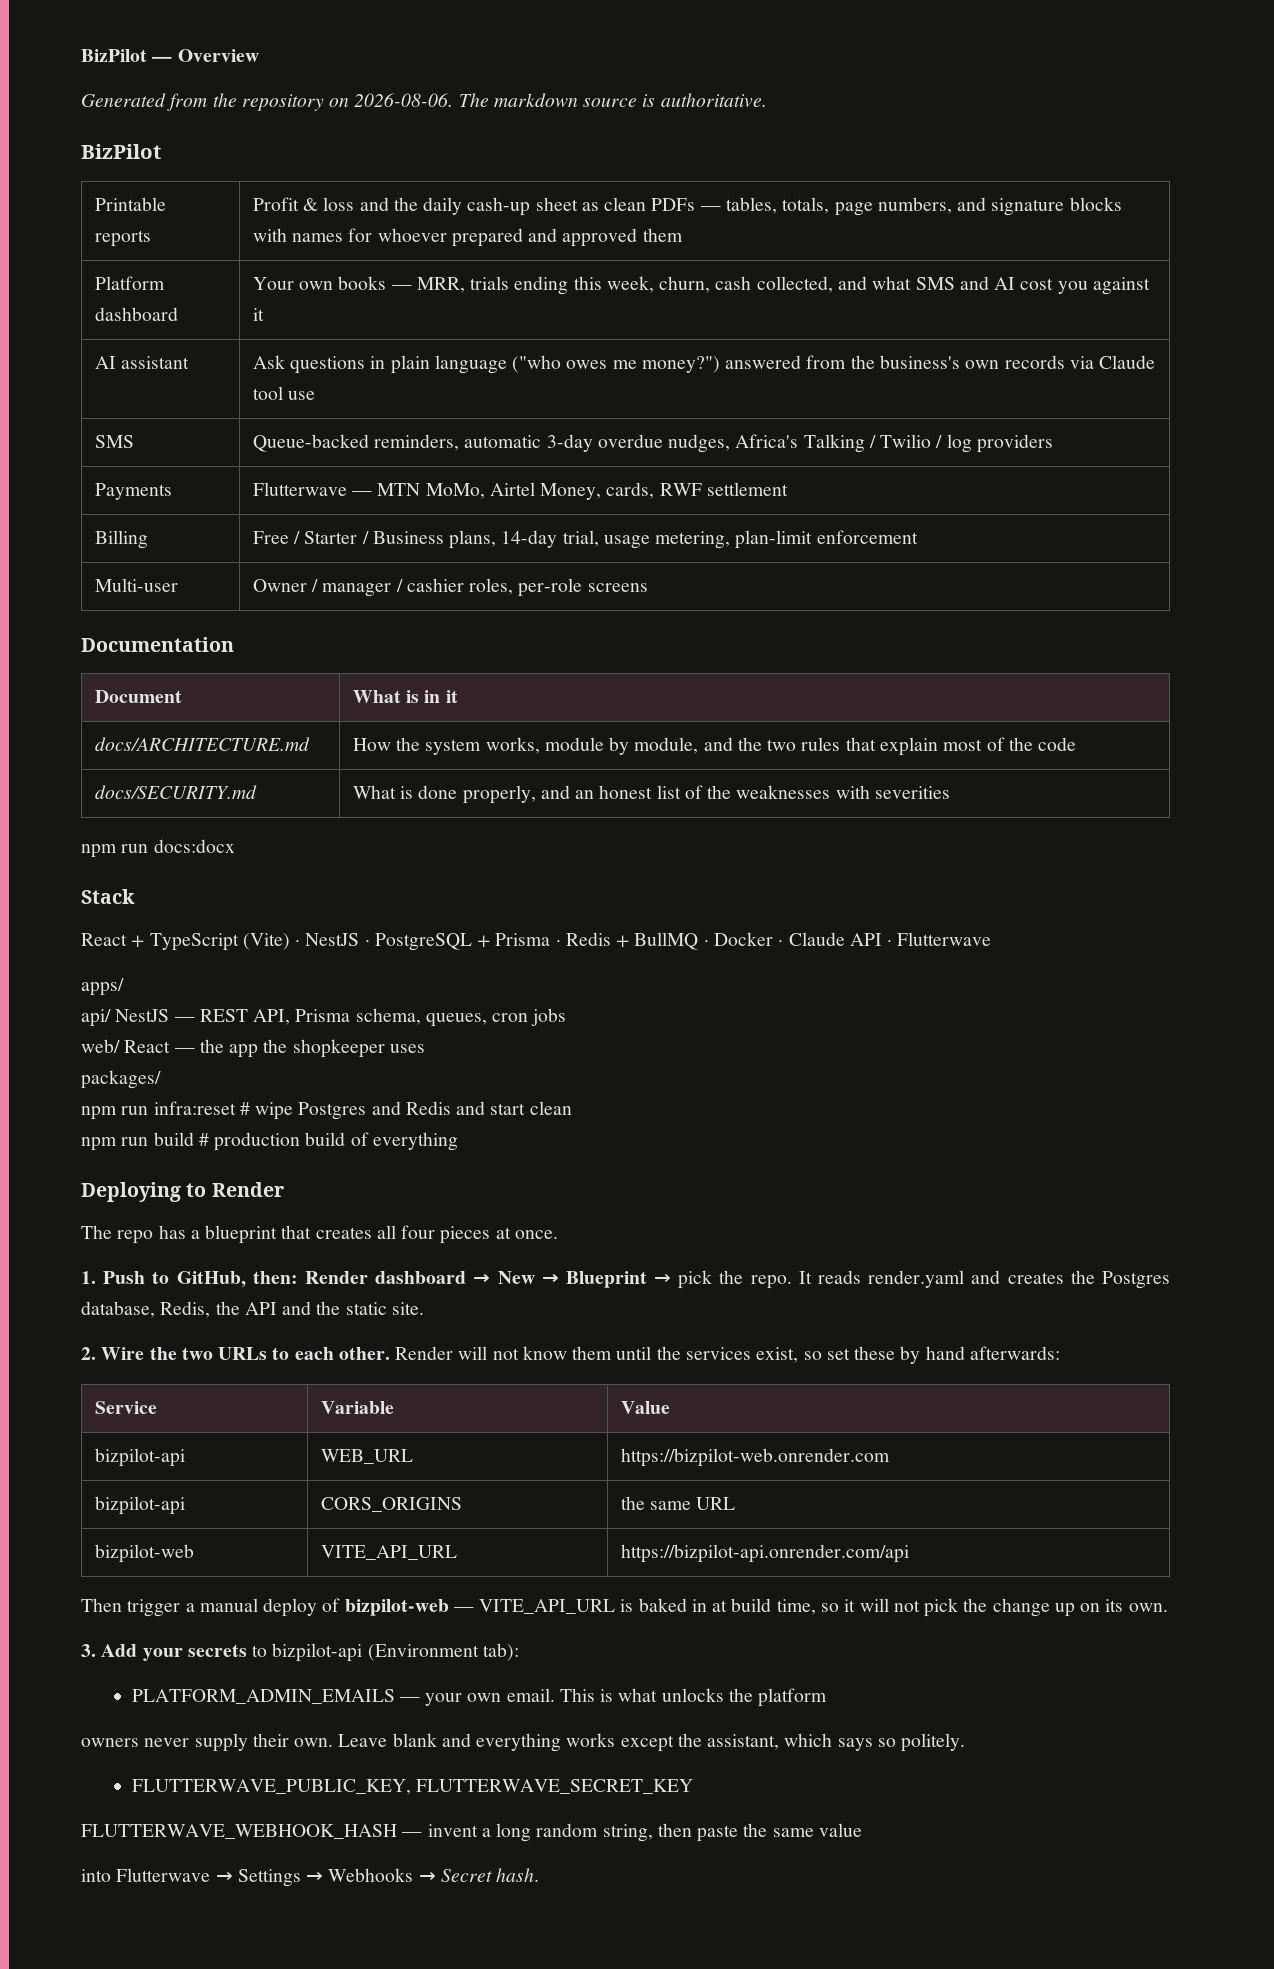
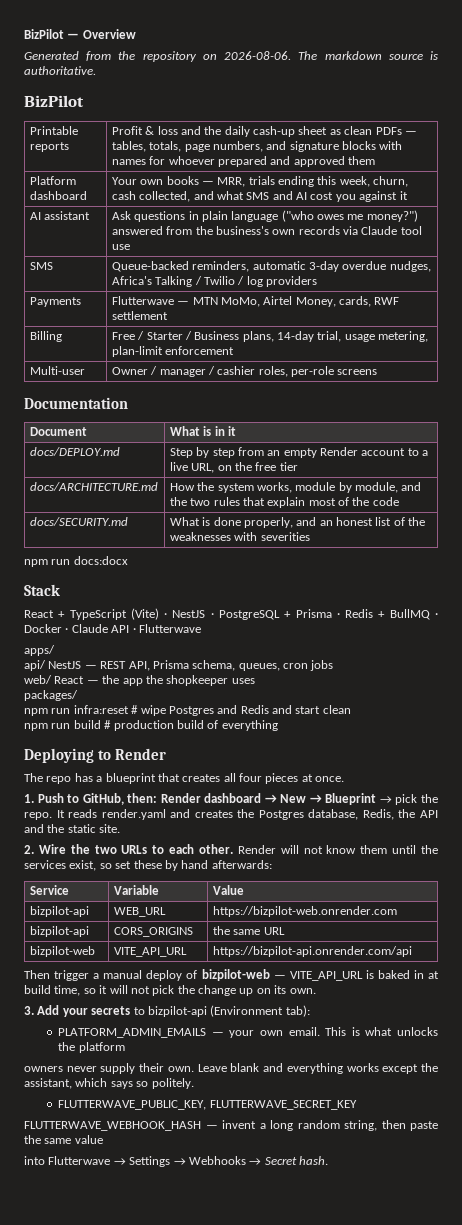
(458, 696) none -> [29,447,120,456] [169,447,429,458] [169,462,298,473] // docs/DEPLOY.md | Step by step from an empty Render account to a live URL, on the free tier

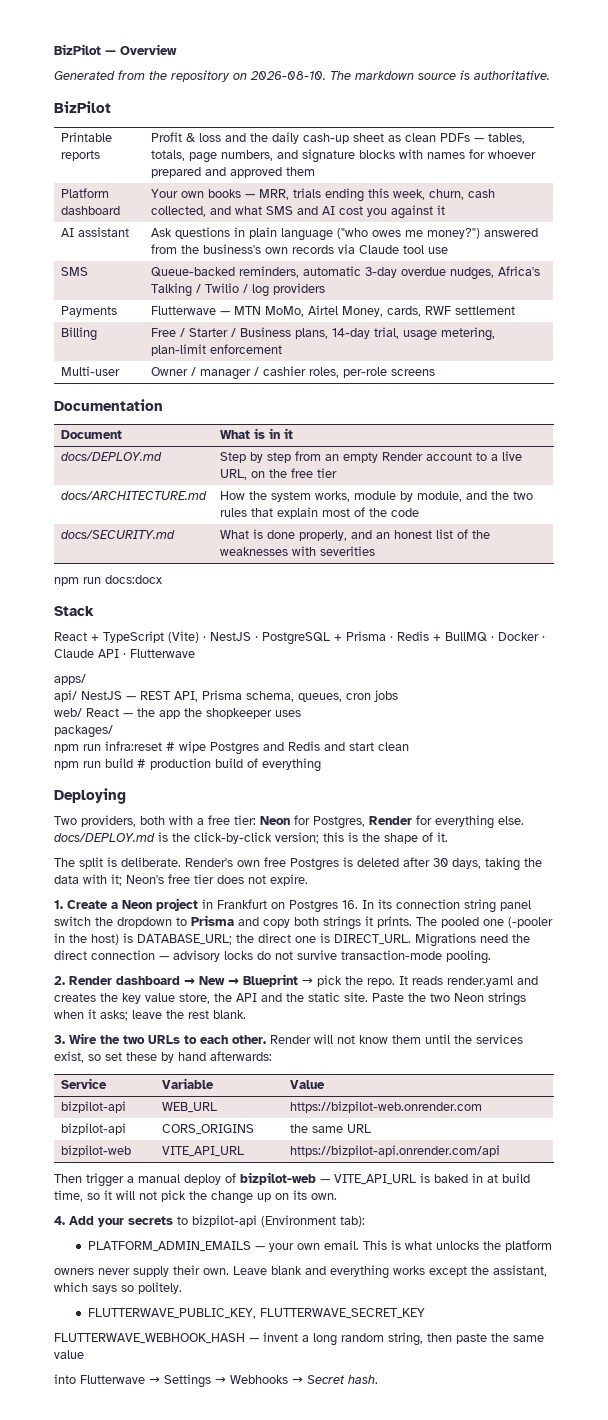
[224,51,292,60] 2026-08-06. -> [250,71,326,80] 2026-08-10.
[98,748,167,760] [24,773,345,784] [24,793,158,805] to Render // The repo has a blueprint that creates all four pieces at once. // 1. Push to GitHub, then: -> [54,815,524,829] [54,832,448,844] [54,857,542,871] [54,874,308,886] [54,898,531,913] [54,915,553,930] [54,933,530,947] [54,950,491,964] [54,976,65,985] // Two providers, both with a free tier: Neon for Postgres, Render for everything else. docs/DEPLOY.md is the click-by-click version; this is the shape of it. // The split is deliberate. Render's own free Postgres is deleted after 30 days, taking the data with it; Neon's free tier does not expire. // 1. Create a Neon project in Frankfurt on Postgres 16. In its connection string panel switch the dropdown to Prisma and copy both strings it prints. The pooled one (-pooler in the host) is DATABASE_URL; the direct one is DIRECT_URL. Migrations need the direct connection — advisory locks do not survive transaction-mode pooling. // 2.
[258,809,394,820] Postgres database, Redis, -> [122,993,210,1004] key value store,
[24,845,34,854] // 2. -> [372,992,526,1006] [54,1009,246,1021] [54,1035,65,1044] Paste the two Neon strings when it asks; leave the rest blank. // 3.
[24,1006,34,1015] 3. -> [54,1216,65,1225] 4.

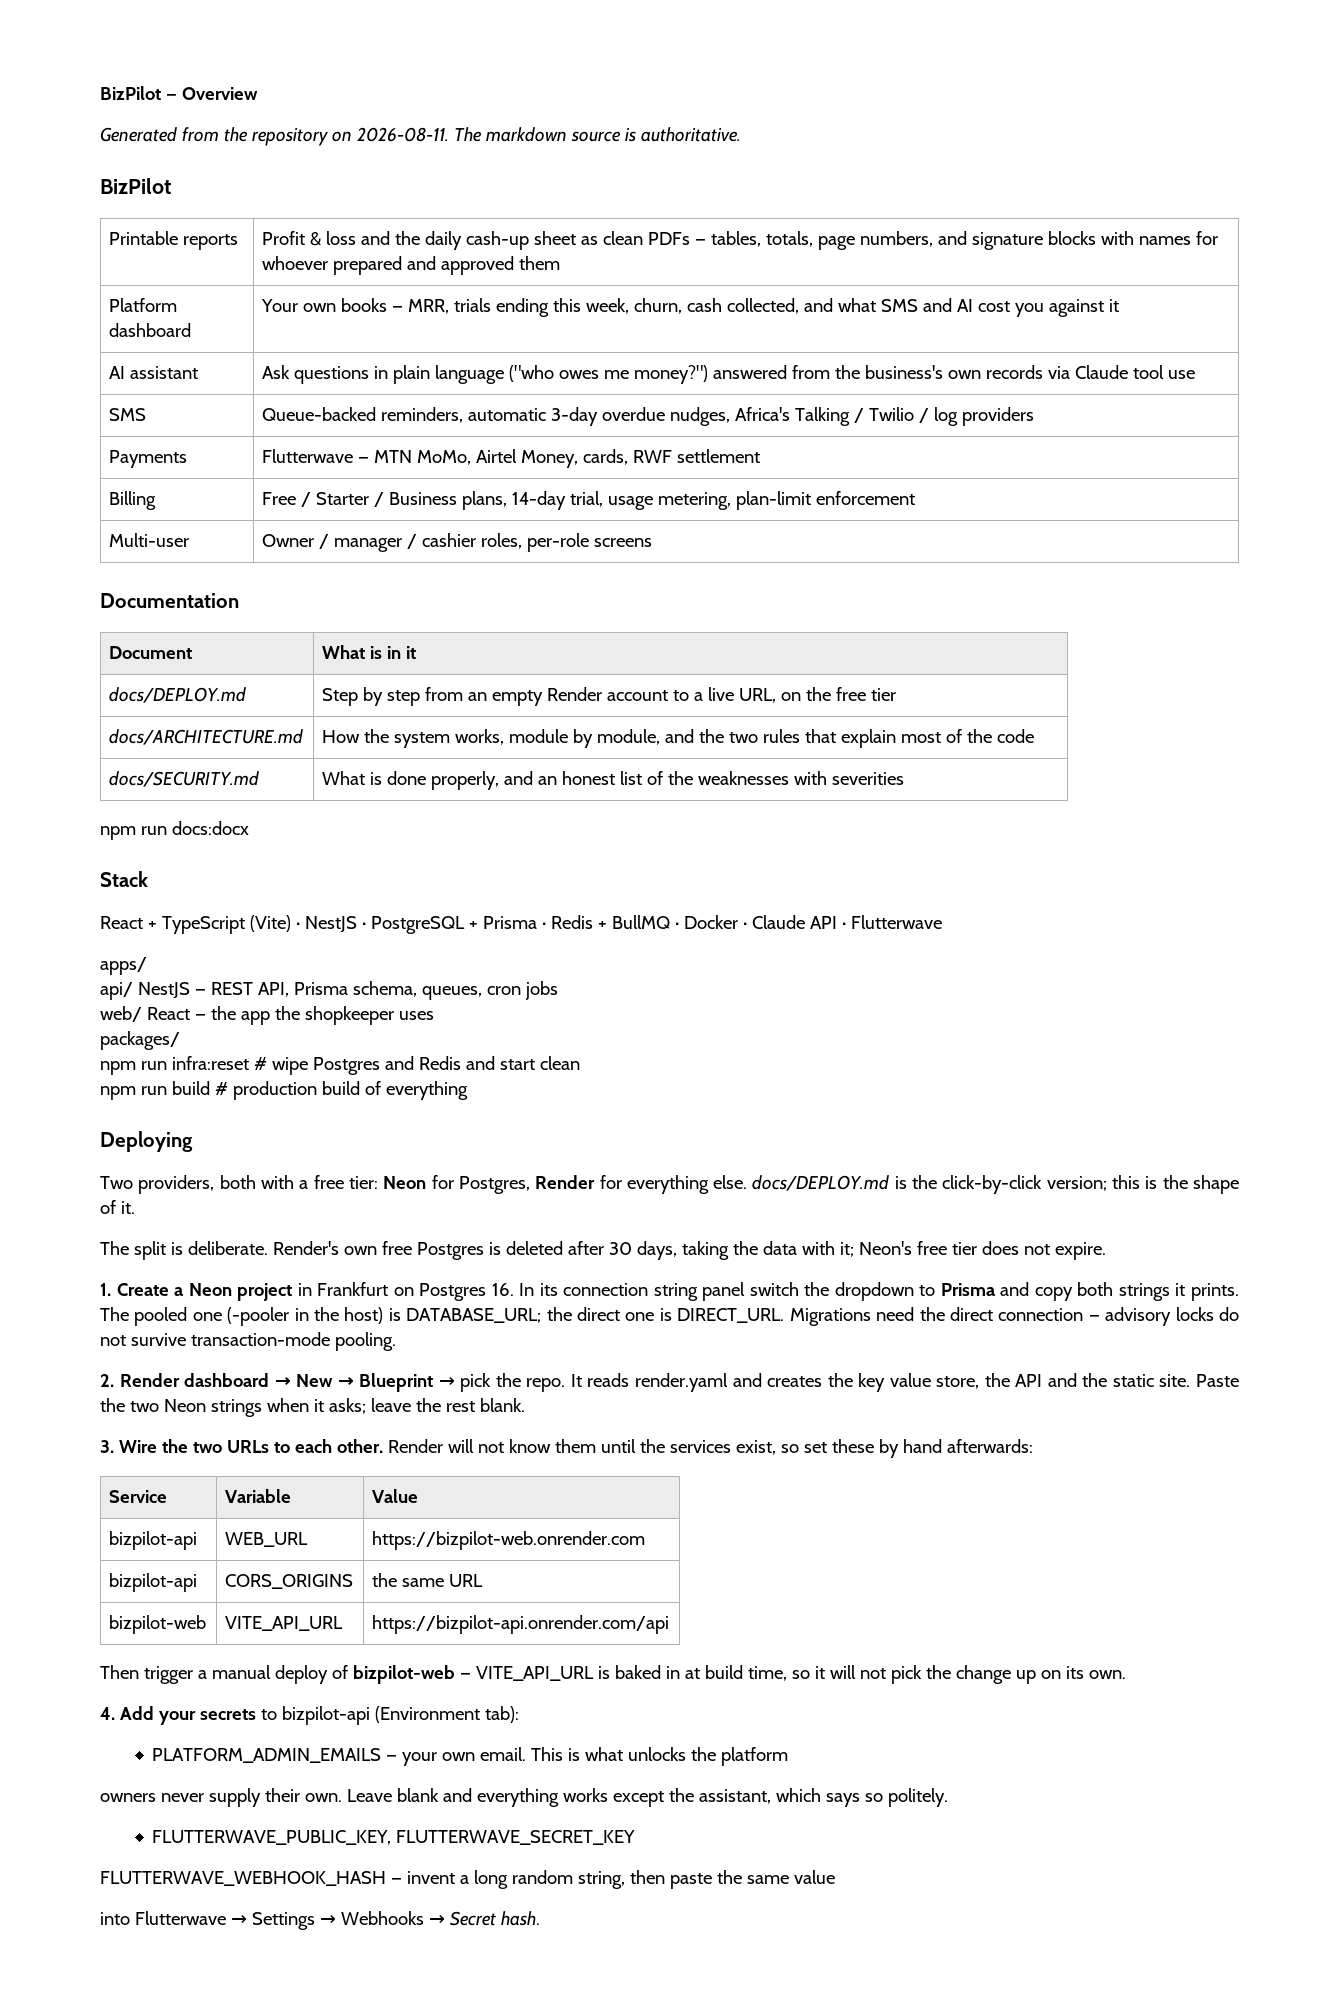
[250,71,326,80] 2026-08-10. -> [356,127,449,142] 2026-08-11.

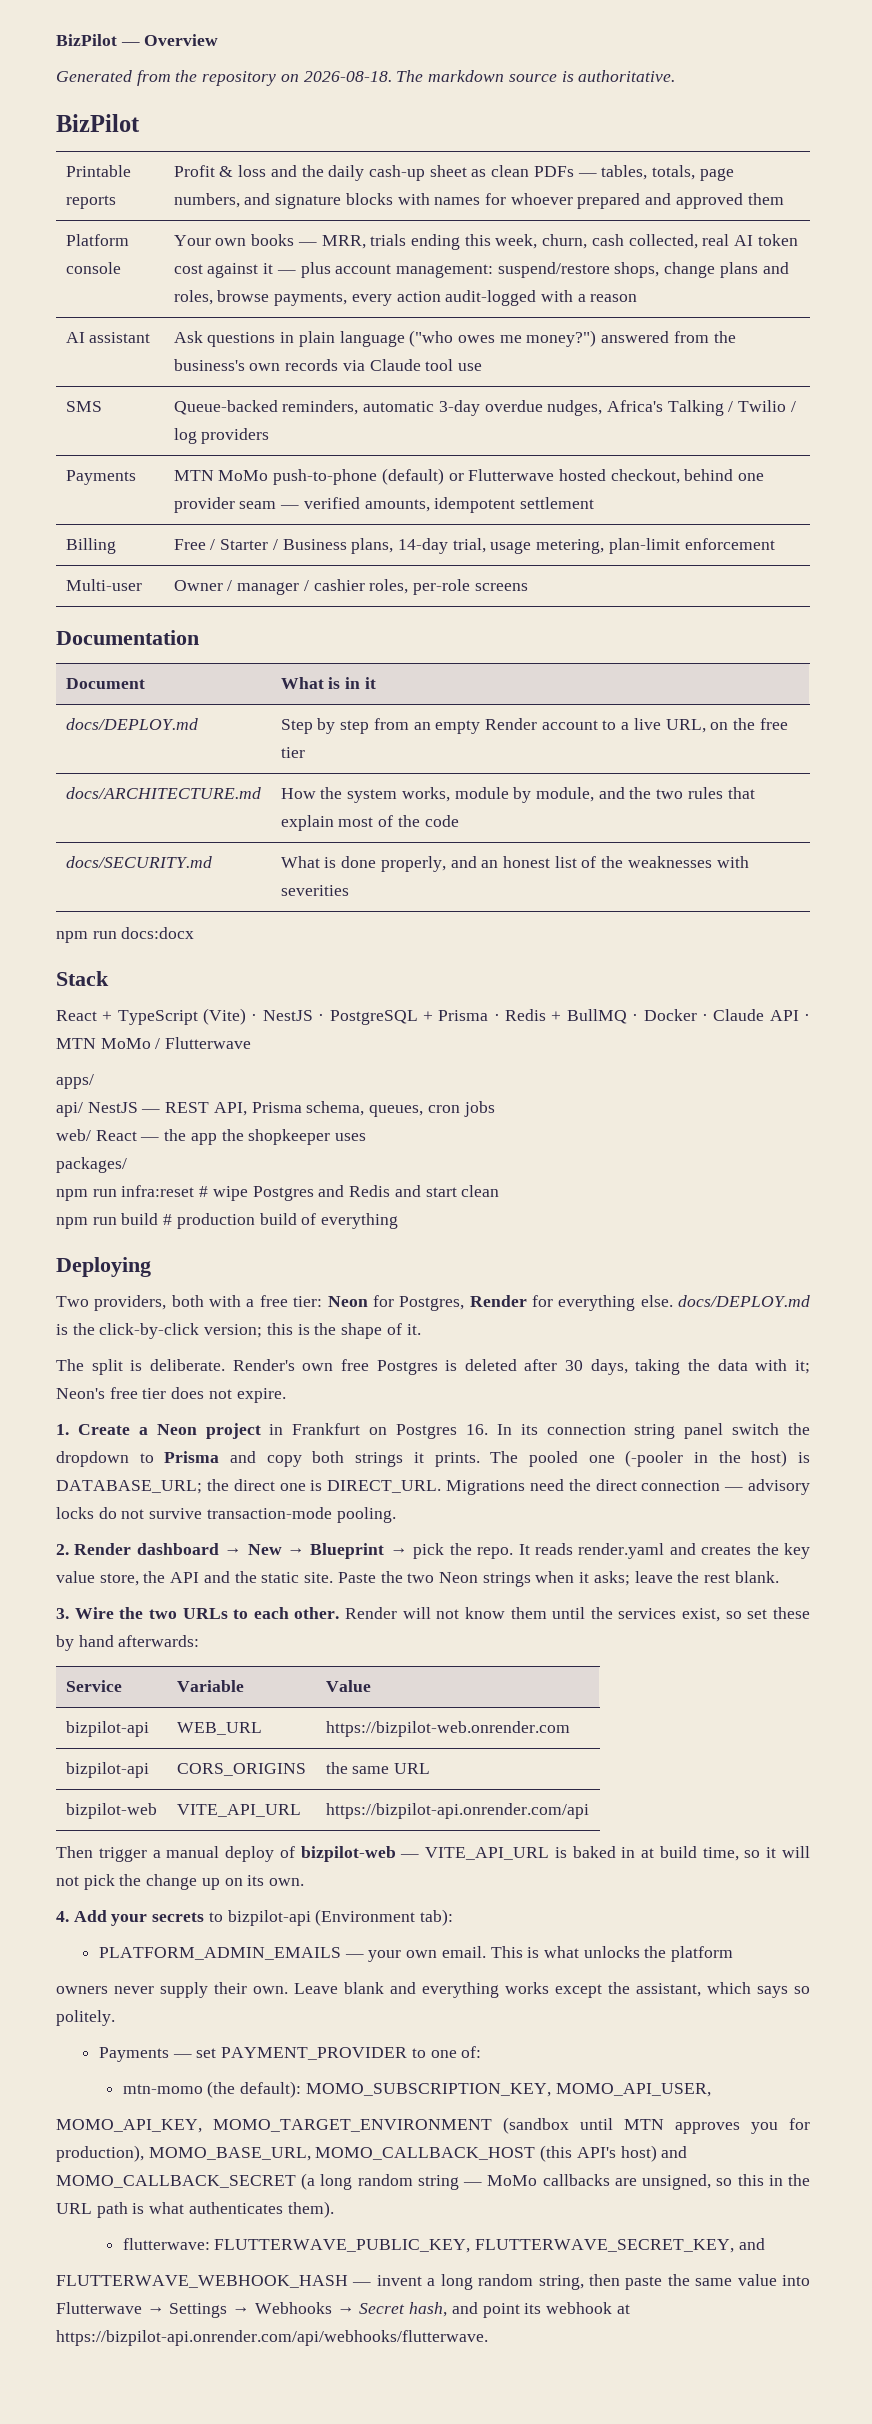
[356,127,449,142] 2026-08-11. -> [303,71,392,82] 2026-08-18.
[109,323,192,337] dashboard -> [65,262,121,274] console
[803,298,1119,317] and what SMS and AI cost you against it -> [702,234,798,246] [173,262,789,278] [173,290,638,306] real AI token cost against it — plus account management: suspend/restore shops, change plans and roles, browse payments, every action audit-logged with a reason
[262,449,672,468] Flutterwave — MTN MoMo, Airtel Money, cards, RWF -> [173,468,765,485] [173,497,516,513] MTN MoMo push-to-phone (default) or Flutterwave hosted checkout, behind one provider seam — verified amounts, idempotent
(846, 925) none -> [56,1038,161,1049] MTN MoMo /
[152,1830,636,1845] FLUTTERWAVE_PUBLIC_KEY, FLUTTERWAVE_SECRET_KEY -> [98,2046,482,2062] [122,2081,711,2098] [56,2117,810,2134] [56,2145,688,2162] [56,2173,811,2190] [56,2201,334,2218] [122,2238,765,2253] Payments — set PAYMENT_PROVIDER to one of: // mtn-momo (the default): MOMO_SUBSCRIPTION_KEY, MOMO_API_USER, // MOMO_API_KEY, MOMO_TARGET_ENVIRONMENT (sandbox until MTN approves you for production), MOMO_BASE_URL, MOMO_CALLBACK_HOST (this API's host) and MOMO_CALLBACK_SECRET (a long random string — MoMo callbacks are unsigned, so this in the URL path is what authenticates them). // flutterwave: FLUTTERWAVE_PUBLIC_KEY, FLUTTERWAVE_SECRET_KEY, and
(835, 1877) // -> (777, 2280) none
[500,1911,540,1926] hash. -> [409,2302,630,2318] [56,2330,488,2346] hash, and point its webhook at https://bizpilot-api.onrender.com/api/webhooks/flutterwave.

